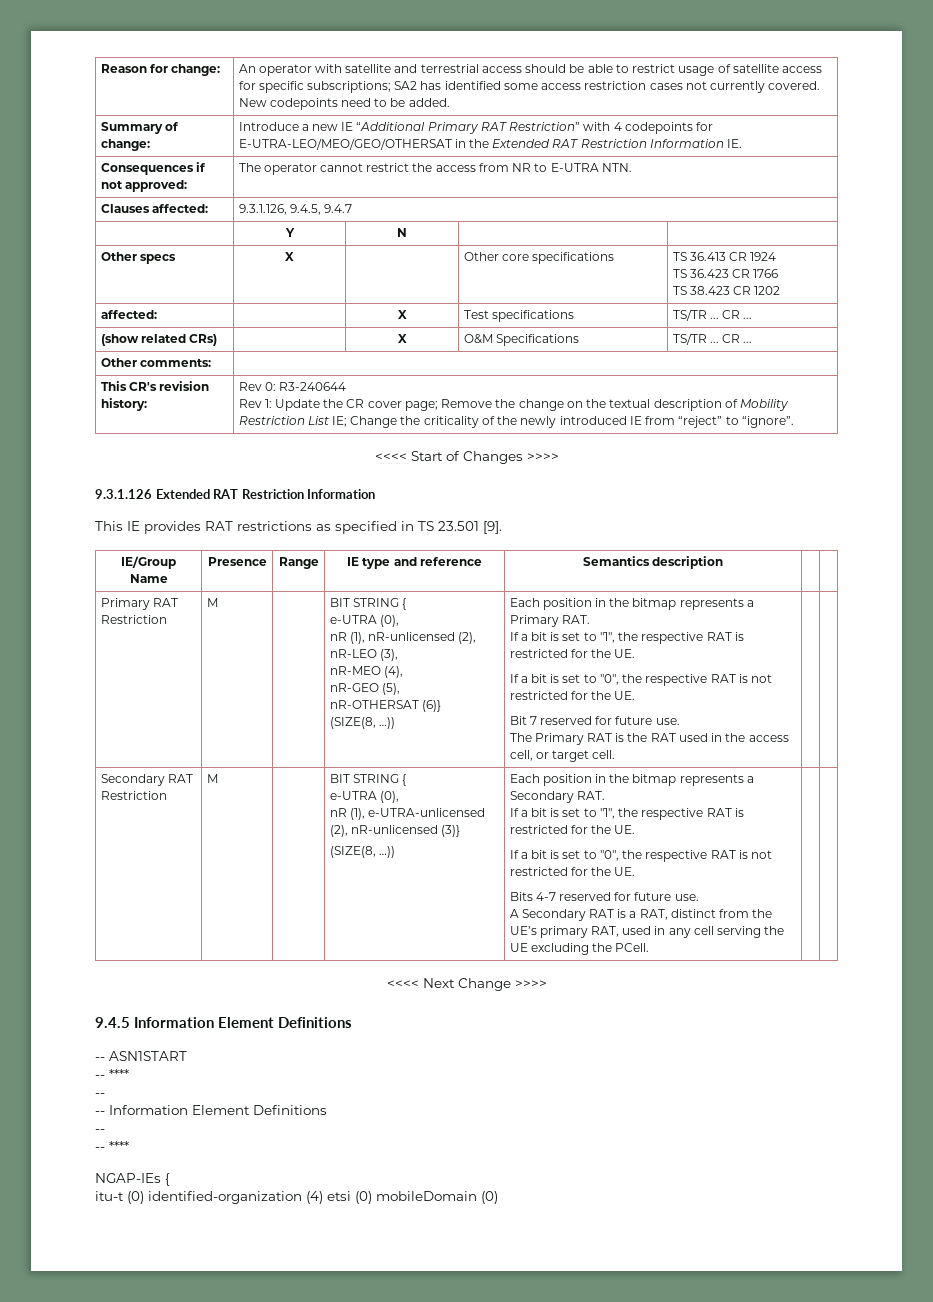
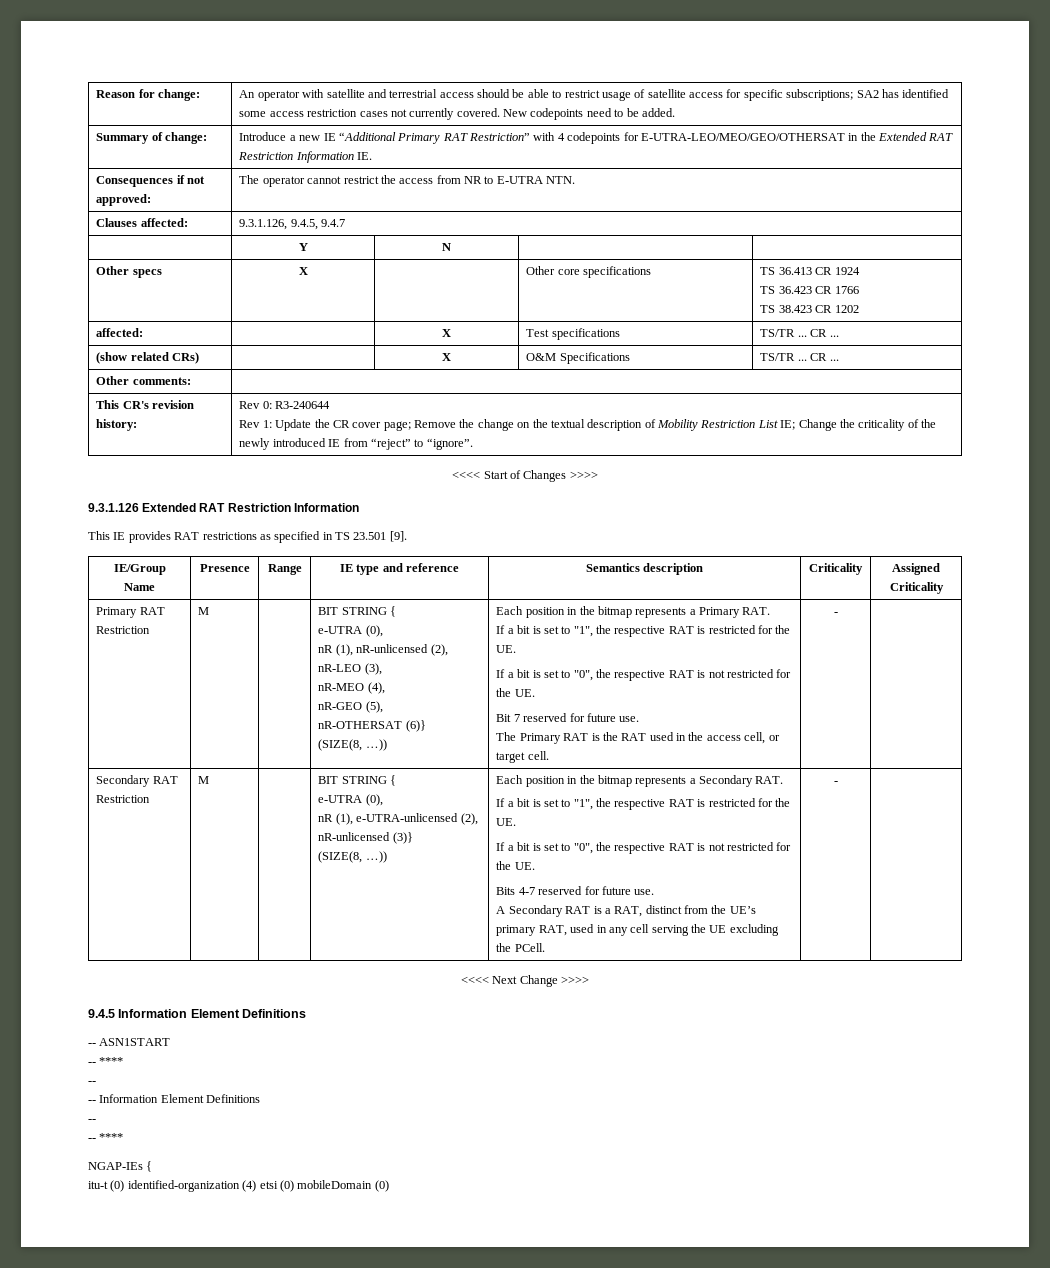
(724, 562) | -> [809,563,863,575] [892,563,940,575] [889,582,944,594] Criticality | Assigned Criticality
(616, 754) none -> [833,612,838,615] -
(650, 947) none -> [833,781,838,784] -

